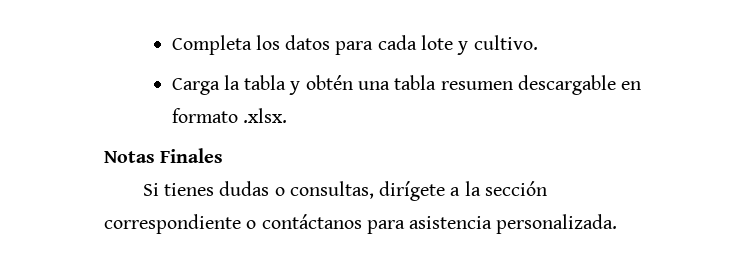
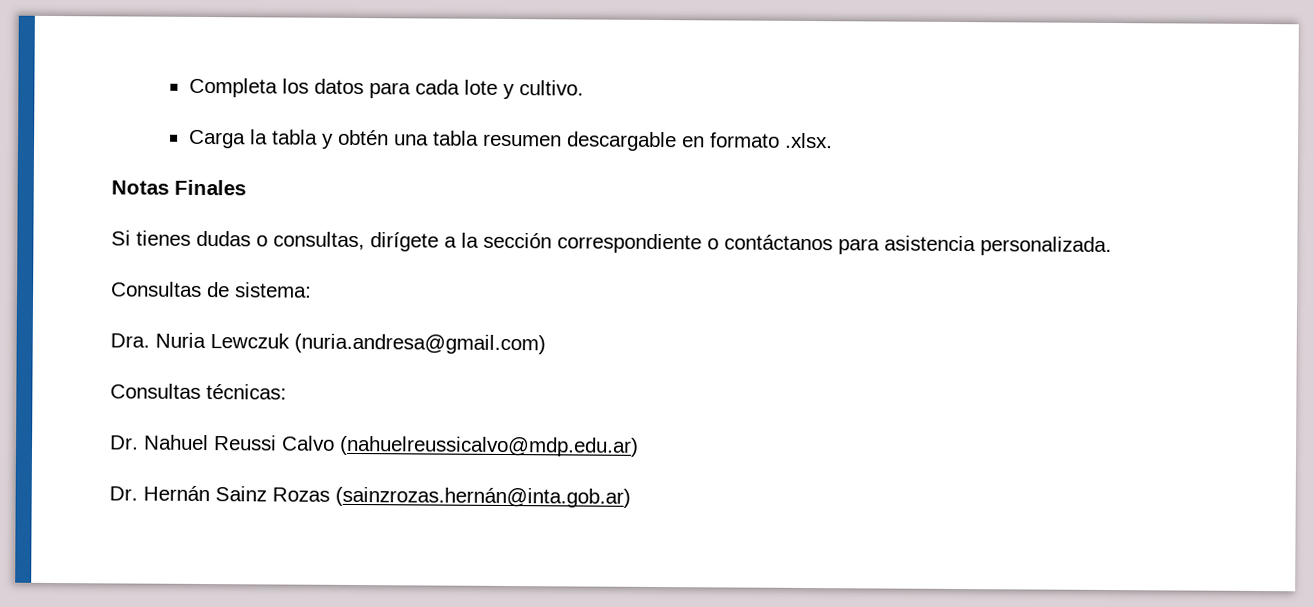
(618, 224) none -> [111,281,312,298] [110,332,546,355] [110,383,287,400] [110,434,639,457] [109,485,631,508] // Consultas de sistema: // Dra. Nuria Lewczuk (nuria.andresa@gmail.com) // Consultas técnicas: // Dr. Nahuel Reussi Calvo (nahuelreussicalvo@mdp.edu.ar) // Dr. Hernán Sainz Rozas (sainzrozas.hernán@inta.gob.ar)

